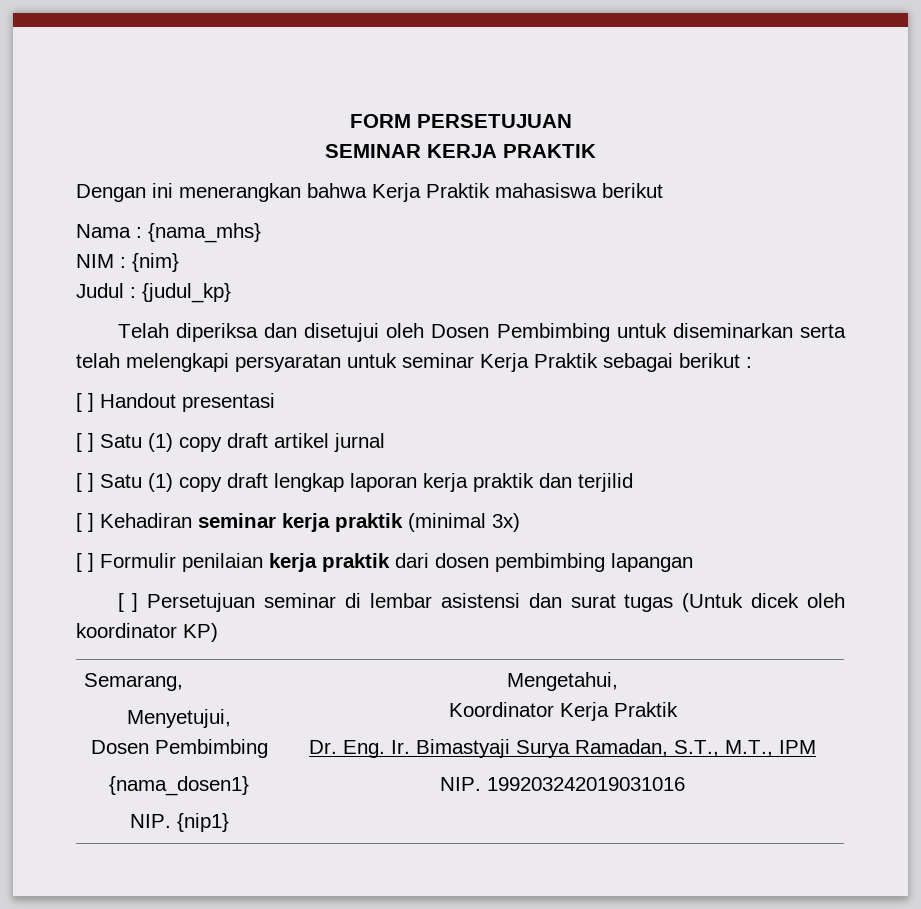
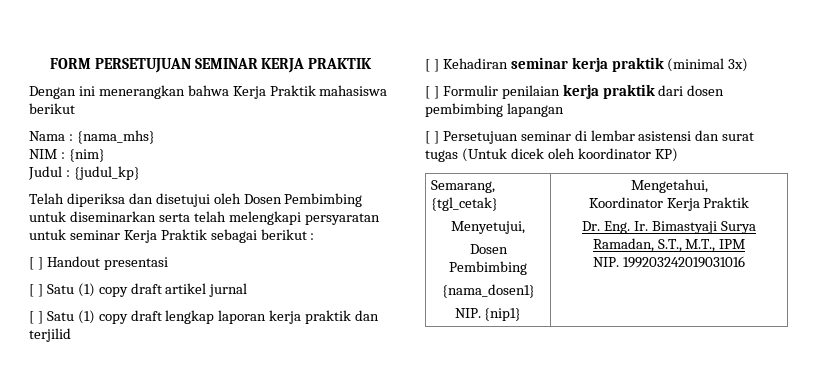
(572, 121) // -> (191, 65) none
(184, 682) none -> [430,197,498,211] {tgl_cetak}

